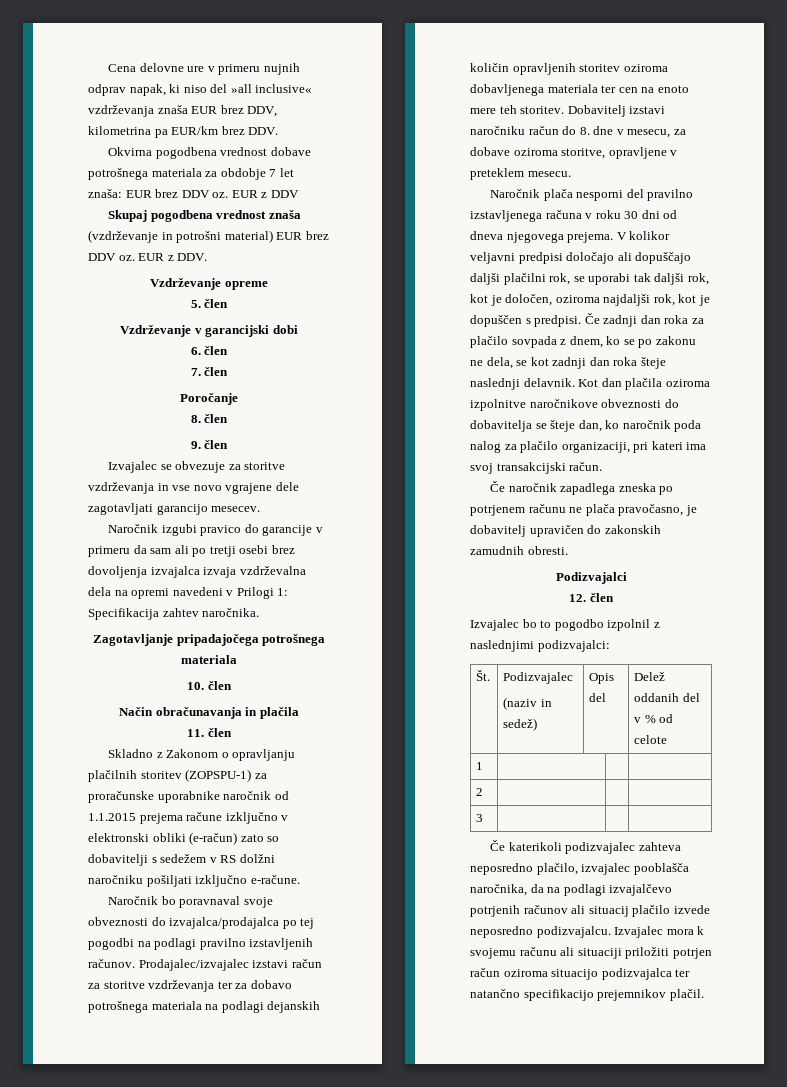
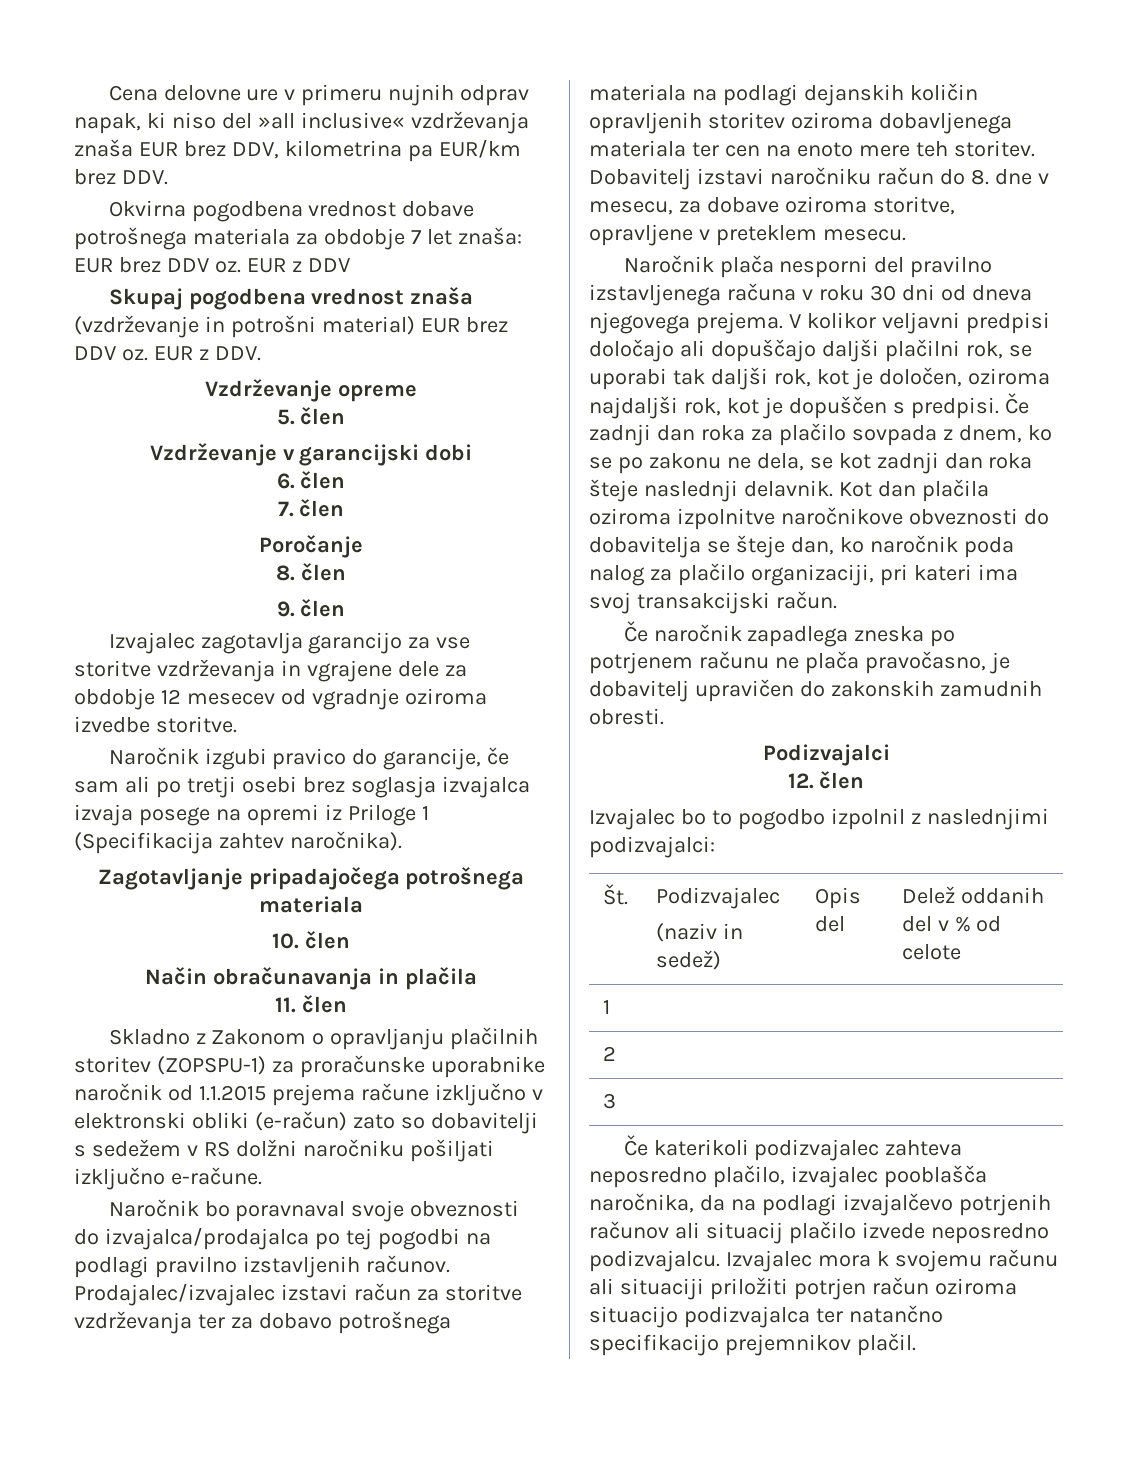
[160,461,286,473] [88,482,299,494] [88,503,261,515] se obvezuje za storitve vzdrževanja in vse novo vgrajene dele zagotavljati garancijo mesecev. -> [200,632,471,654] [74,659,467,682] [74,688,487,710] [74,716,237,733] zagotavlja garancijo za vse storitve vzdrževanja in vgrajene dele za obdobje 12 mesecev od vgradnje oziroma izvedbe storitve.
[262,525,323,536] [88,545,147,557] garancije v primeru da -> [383,747,510,770] garancije, če
[88,566,147,578] dovoljenja -> [350,776,436,798] soglasja
[239,566,306,575] [88,587,289,599] [88,608,260,620] vzdrževalna dela na opremi navedeni v Prilogi 1: Specifikacija zahtev naročnika. -> [138,804,429,826] [74,831,402,854] posege na opremi iz Priloge 1 (Specifikacija zahtev naročnika).

